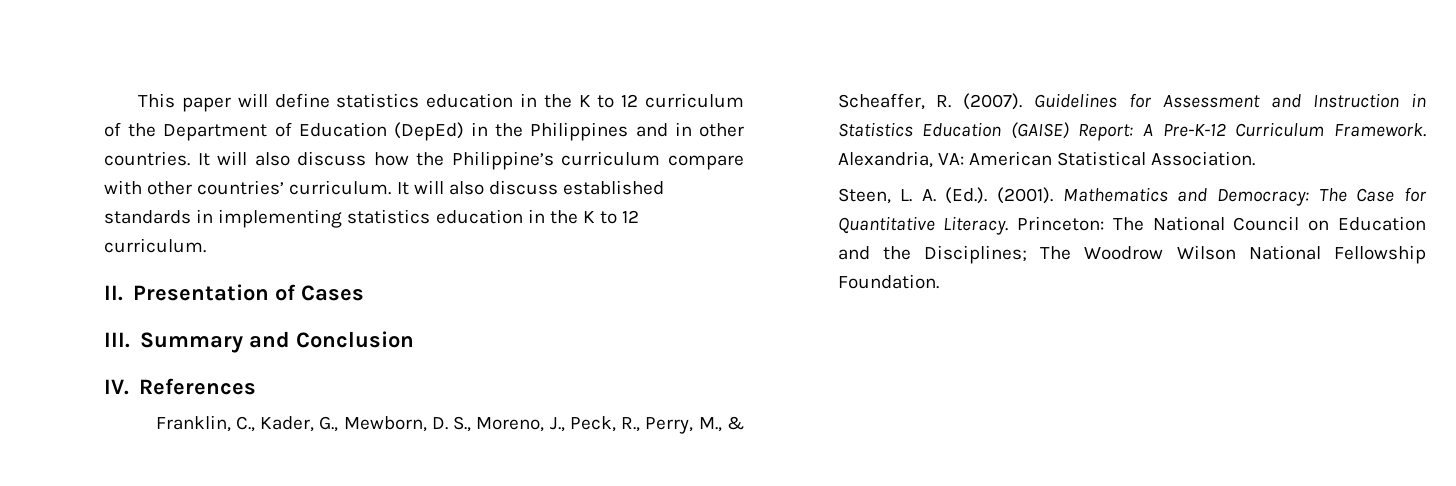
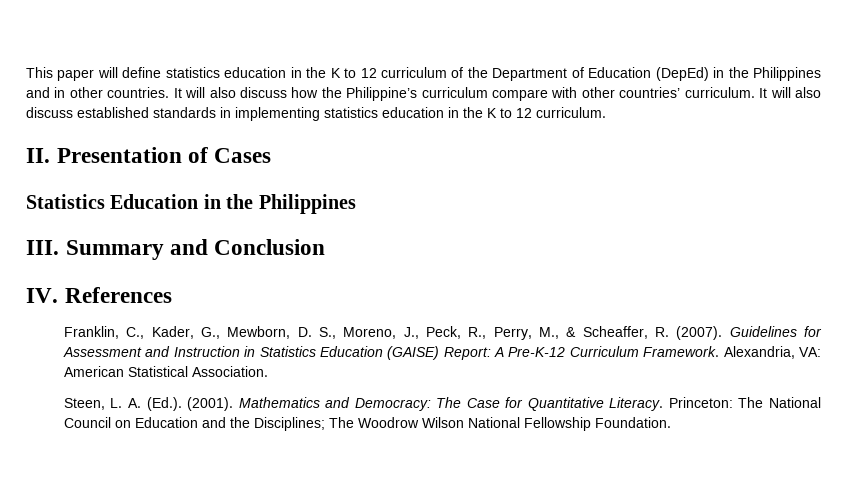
(364, 293) none -> [26,194,356,214] // Statistics Education in the Philippines

